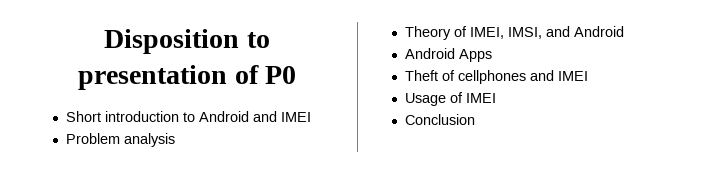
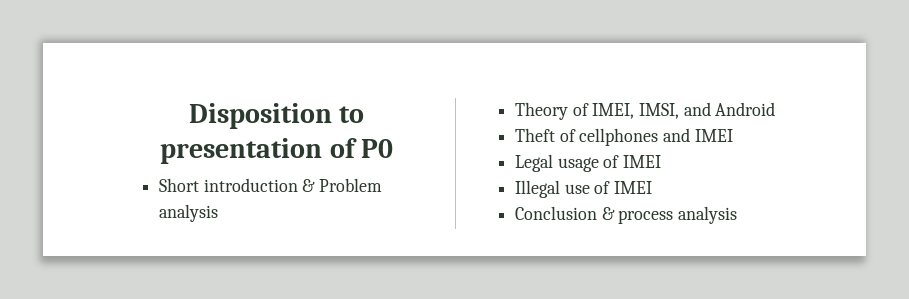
[183,111,312,122] to Android and IMEI // -> [302,179,316,192] &
[405,48,493,62] // Android Apps -> (776, 109) none
[405,93,447,106] Usage -> [514,154,661,172] [514,180,590,198] Legal usage of IMEI // Illegal use
(476, 119) none -> [601,206,737,224] & process analysis

